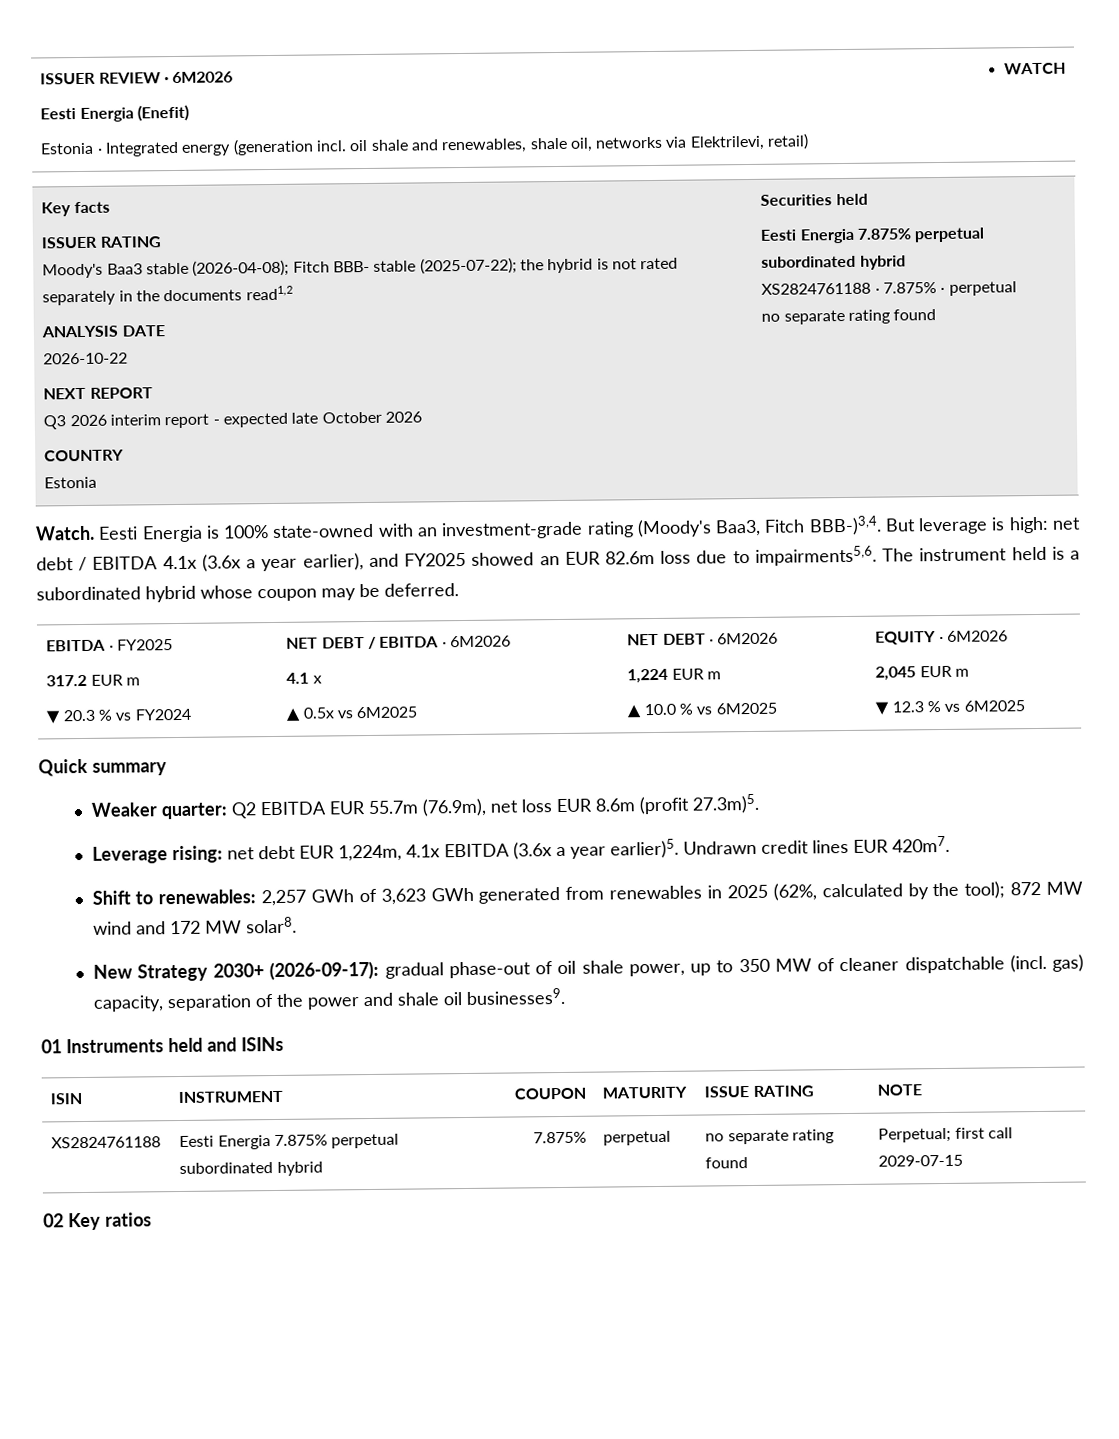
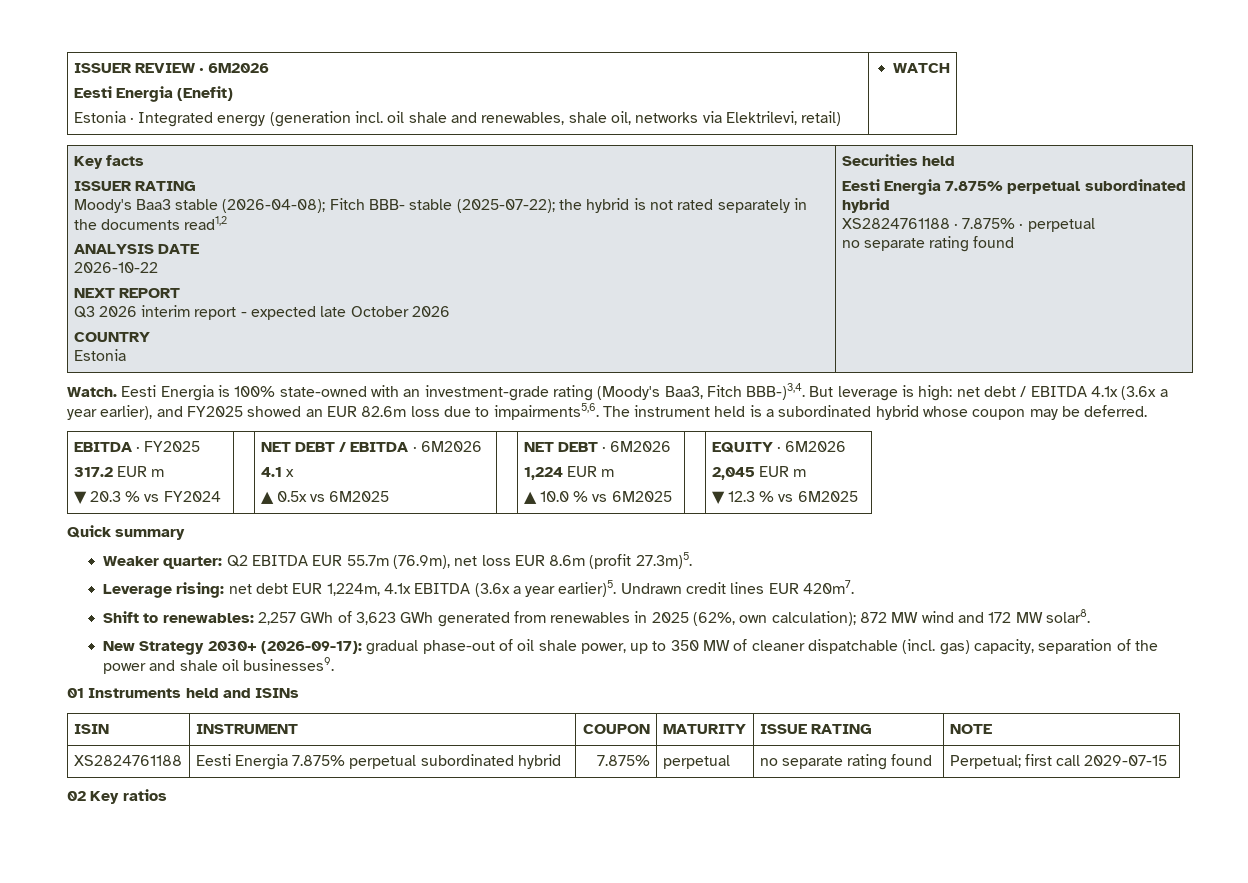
[821,881,1006,900] calculated by the tool); -> [739,611,856,626] own calculation);

